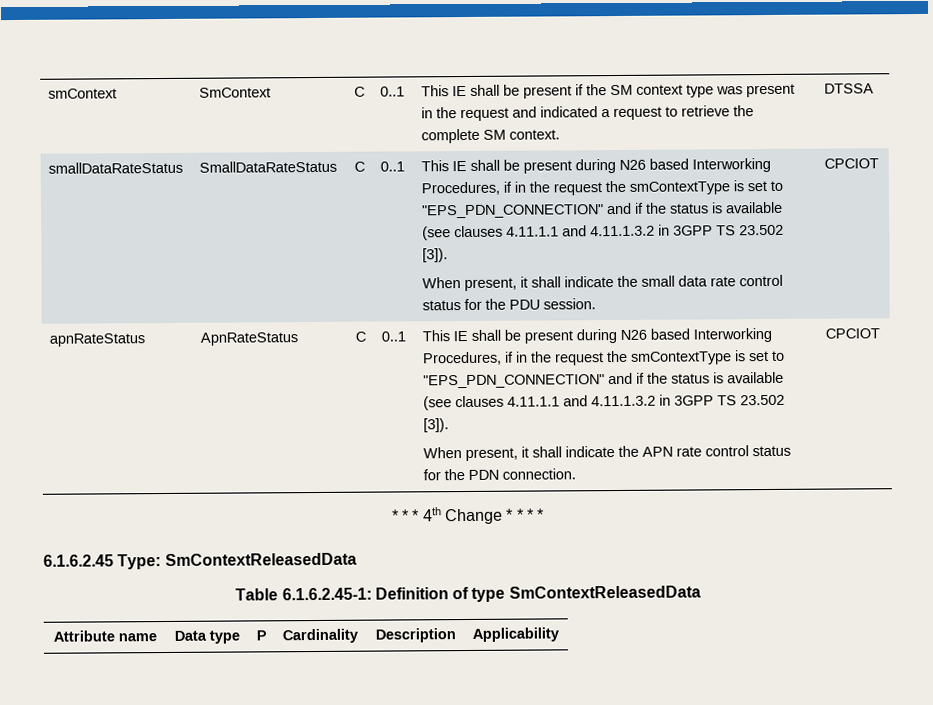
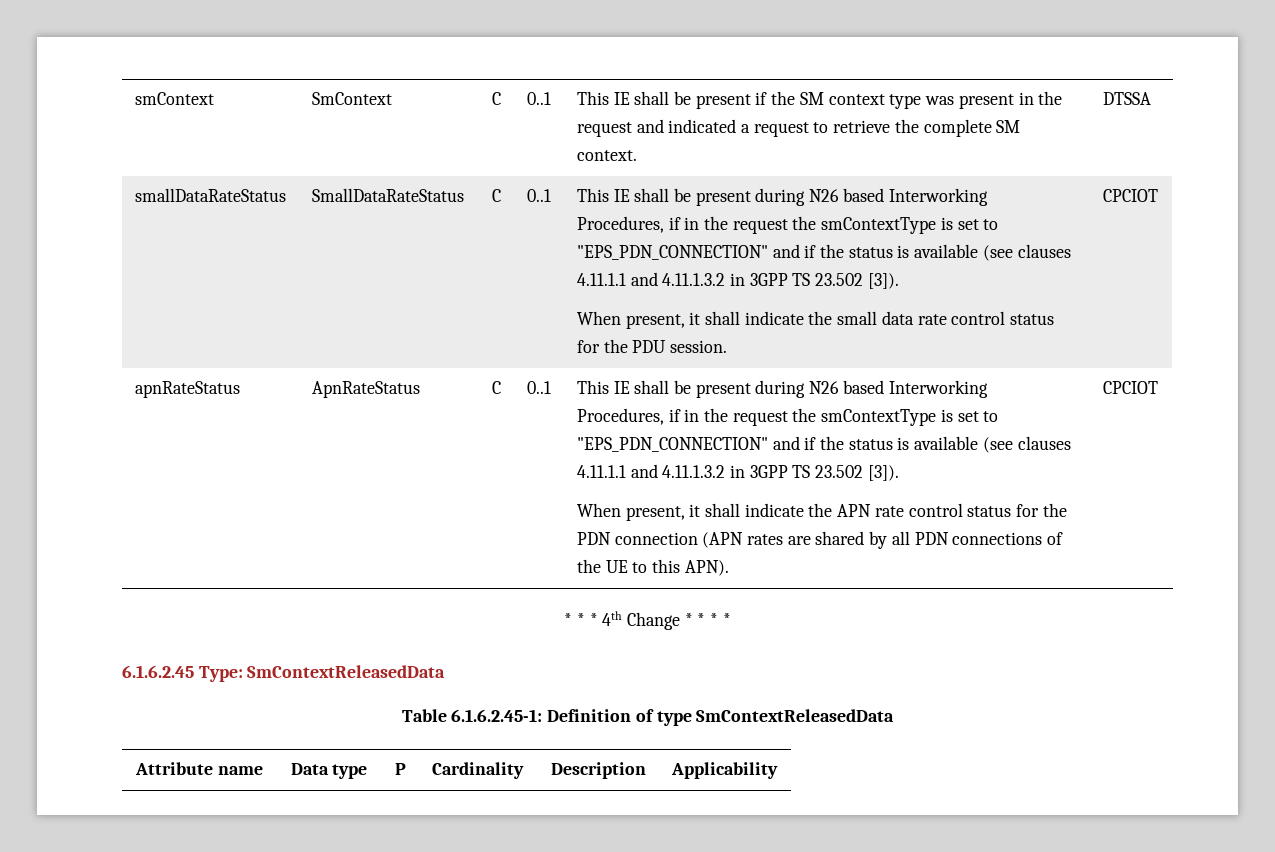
[502,468,577,480] connection. -> [614,531,1064,549] [576,559,729,576] connection (APN rates are shared by all PDN connections of the UE to this APN).

